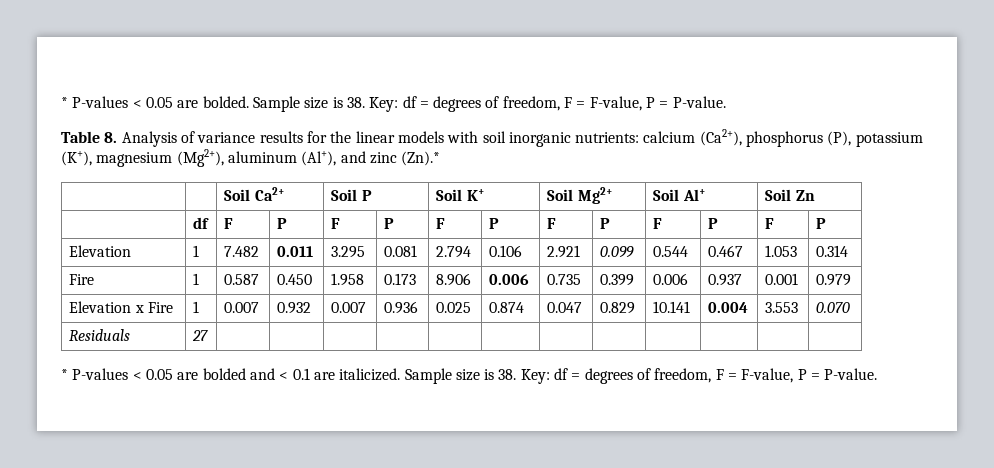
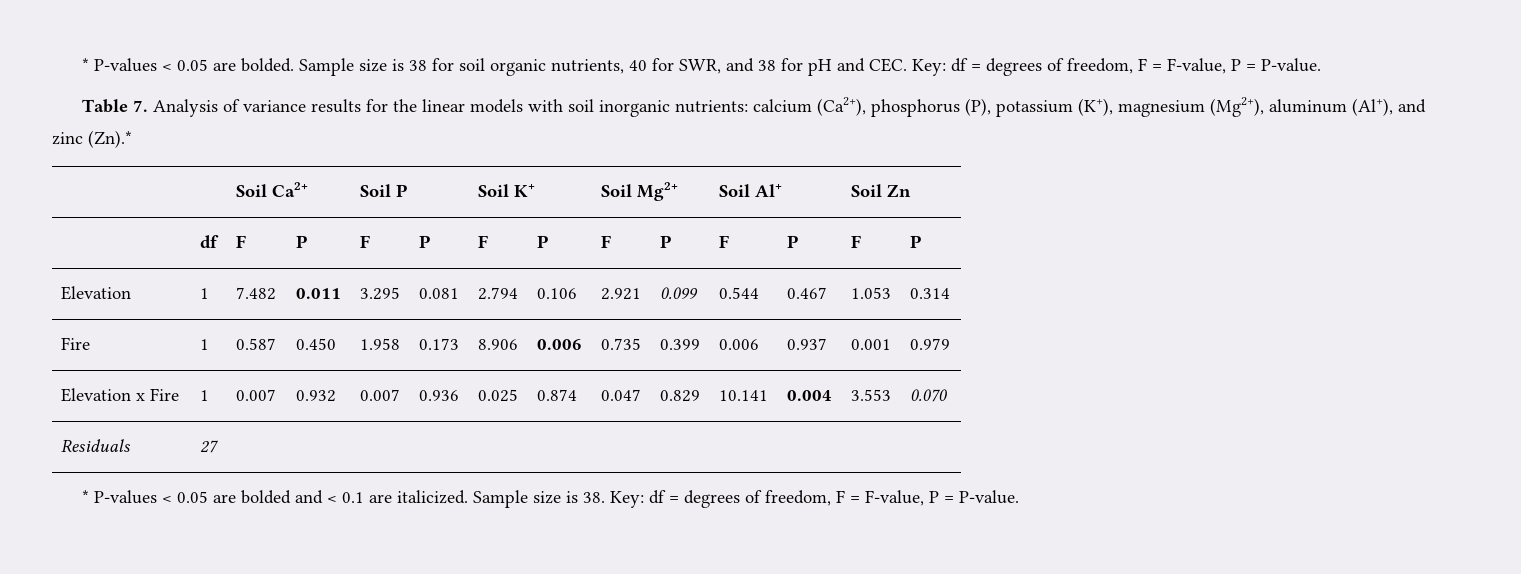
[346,97,365,108] 38. -> [408,58,907,76] 38 for soil organic nutrients, 40 for SWR, and 38 for pH and CEC.
[104,132,118,143] 8. -> [132,100,148,112] 7.

